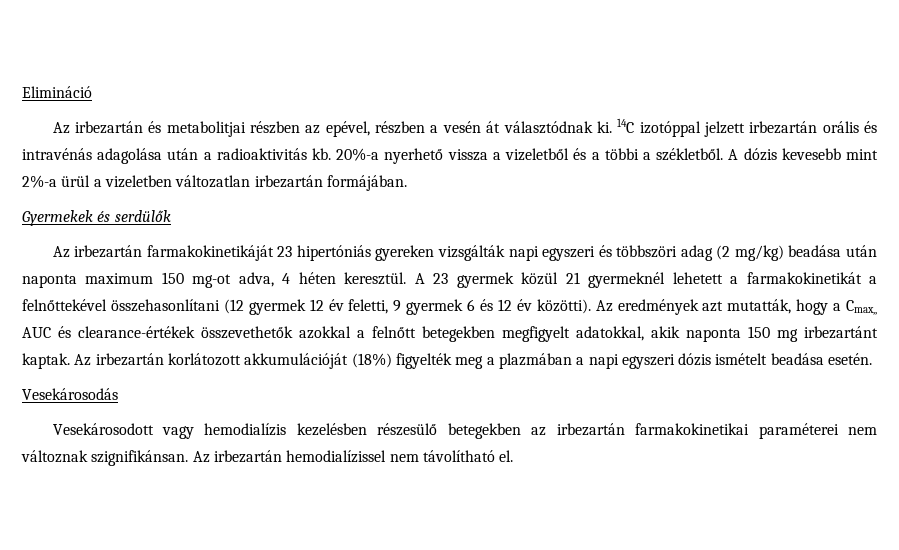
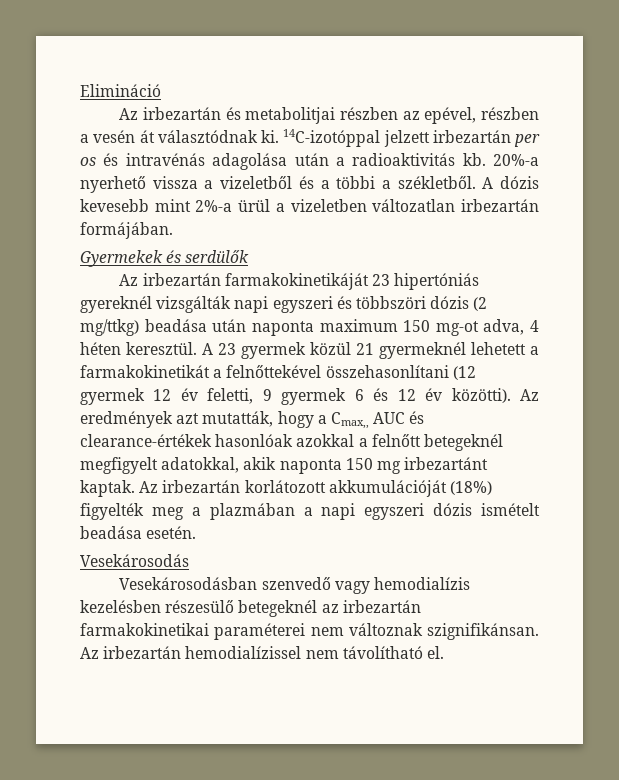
[617,118,859,137] 14C izotóppal jelzett irbezartán orális -> [283,129,540,147] [80,157,96,166] 14C-izotóppal jelzett irbezartán per os
[375,245,435,261] gyereken -> [80,296,152,313] gyereknél
[680,245,784,261] adag (2 mg/kg) -> [430,296,488,311] [80,319,139,336] dózis (2 mg/ttkg)
[201,326,293,339] összevethetők -> [215,434,294,447] hasonlóak
[422,326,495,342] betegekben -> [423,434,503,451] betegeknél
[52,423,154,435] Vesekárosodott -> [119,577,331,590] Vesekárosodásban szenvedő
[447,423,521,439] betegekben -> [238,600,318,617] betegeknél

